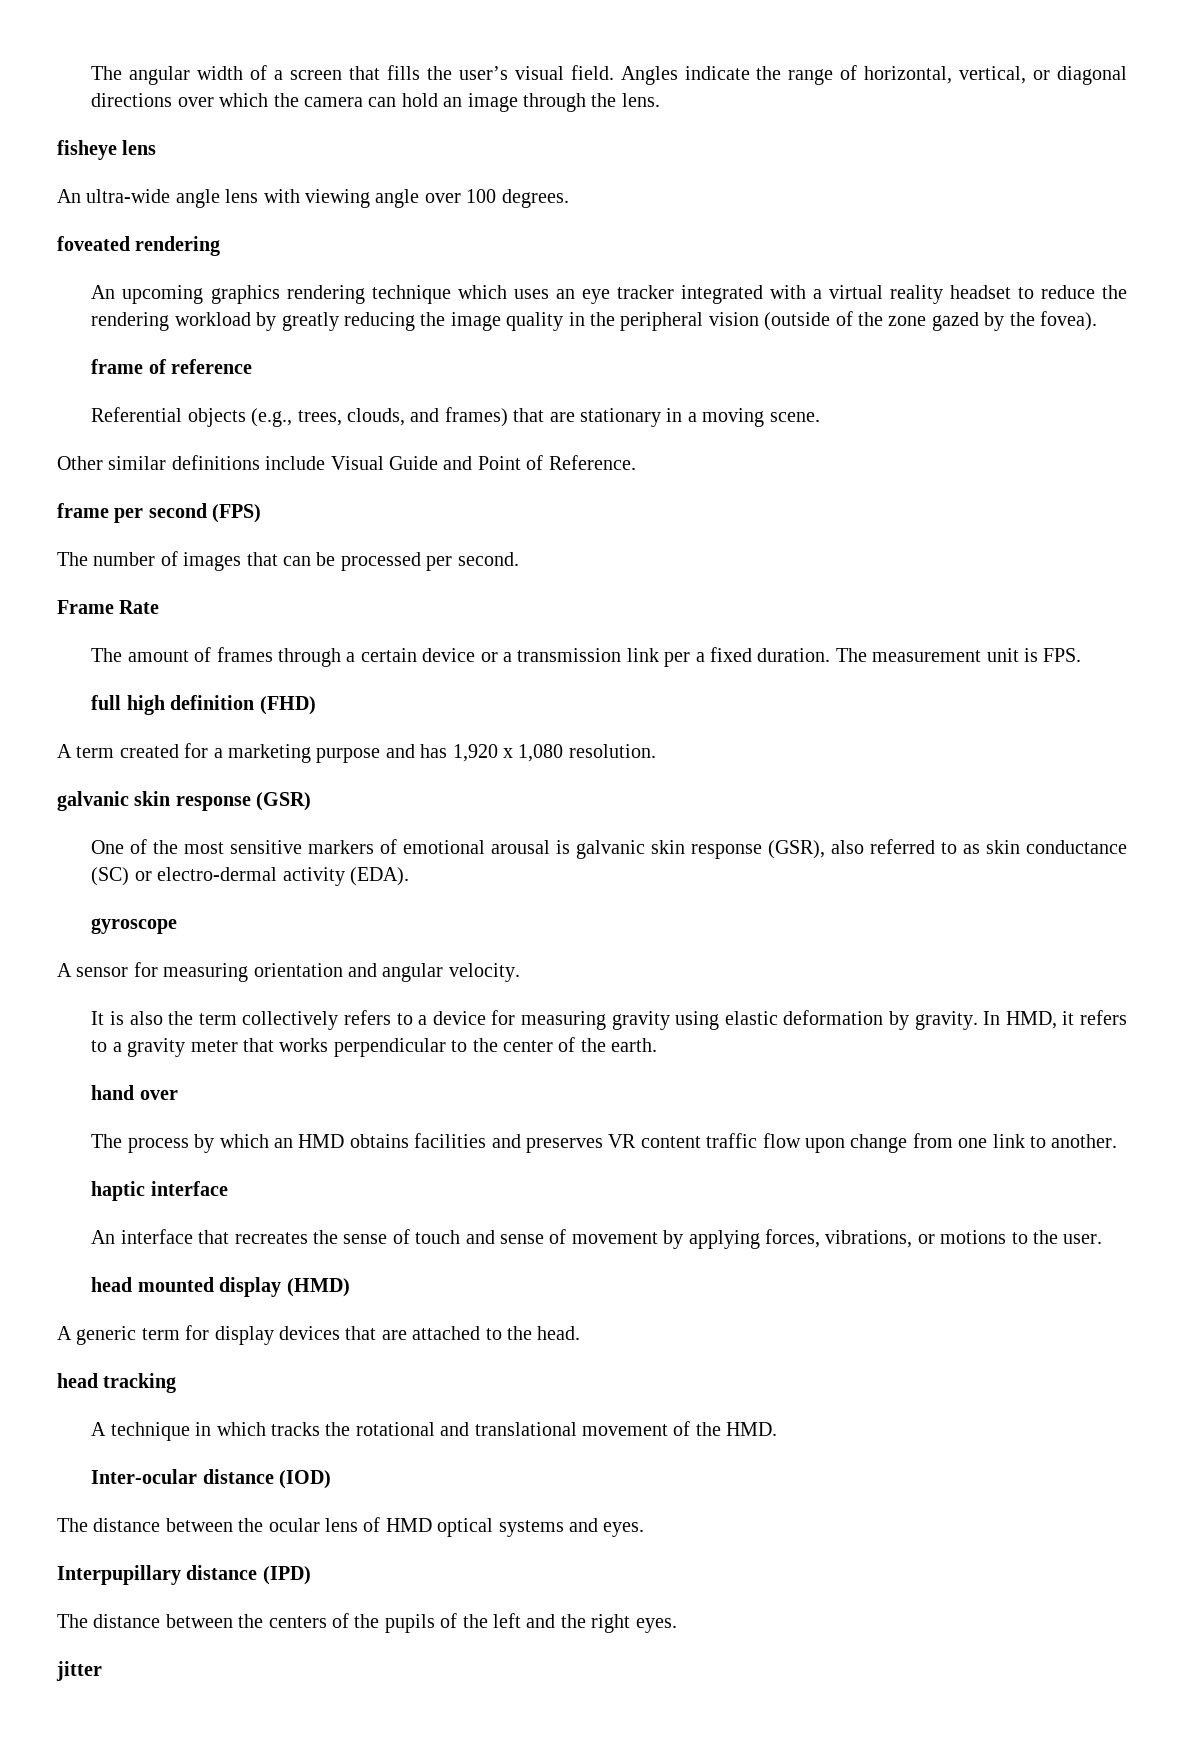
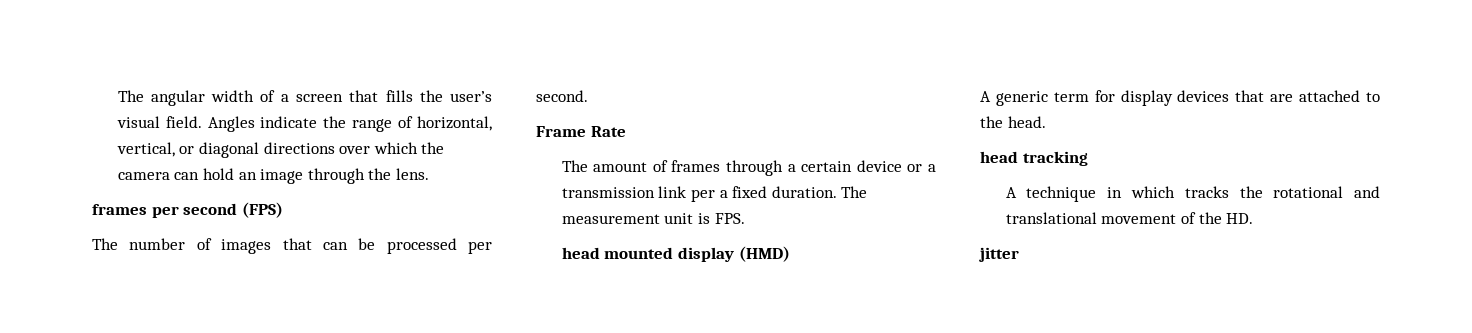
[57,140,157,160] [57,189,569,208] [57,236,221,256] [91,285,1127,304] [91,311,1098,331] [91,359,253,374] [91,407,820,427] [57,455,636,470] [57,503,109,518] fisheye lens // An ultra-wide angle lens with viewing angle over 100 degrees. // foveated rendering // An upcoming graphics rendering technique which uses an eye tracker integrated with a virtual reality headset to reduce the rendering workload by greatly reducing the image quality in the peripheral vision (outside of the zone gazed by the fovea). // frame of reference // Referential objects (e.g., trees, clouds, and frames) that are stationary in a moving scene. // Other similar definitions include Visual Guide and Point of Reference. // frame -> [92,204,147,215] frames
[91,695,316,715] [57,743,656,763] [57,791,312,811] [91,839,1128,859] [91,867,410,886] [91,918,178,934] [57,962,520,982] [91,1010,1127,1030] [91,1037,658,1057] [91,1085,178,1100] [91,1133,1118,1153] [91,1181,228,1201] [91,1229,1103,1249] // full high definition (FHD) // A term created for a marketing purpose and has 1,920 x 1,080 resolution. // galvanic skin response (GSR) // One of the most sensitive markers of emotional arousal is galvanic skin response (GSR), also referred to as skin conductance (SC) or electro-dermal activity (EDA). // gyroscope // A sensor for measuring orientation and angular velocity. // It is also the term collectively refers to a device for measuring gravity using elastic deformation by gravity. In HMD, it refers to a gravity meter that works perpendicular to the center of the earth. // hand over // The process by which an HMD obtains facilities and preserves VR content traffic flow upon change from one link to another. // haptic interface // An interface that recreates the sense of touch and sense of movement by applying forces, vibrations, or motions to the user. -> (745, 218) none
[726,1422,778,1436] [91,1469,332,1489] [57,1517,645,1537] [57,1565,311,1585] [57,1613,677,1633] HMD. // Inter-ocular distance (IOD) // The distance between the ocular lens of HMD optical systems and eyes. // Interpupillary distance (IPD) // The distance between the centers of the pupils of the left and the right eyes. -> [1226,213,1254,224] HD.

